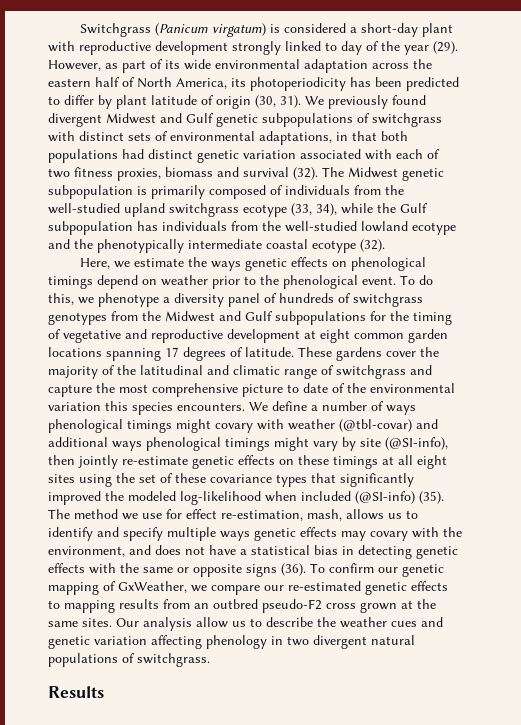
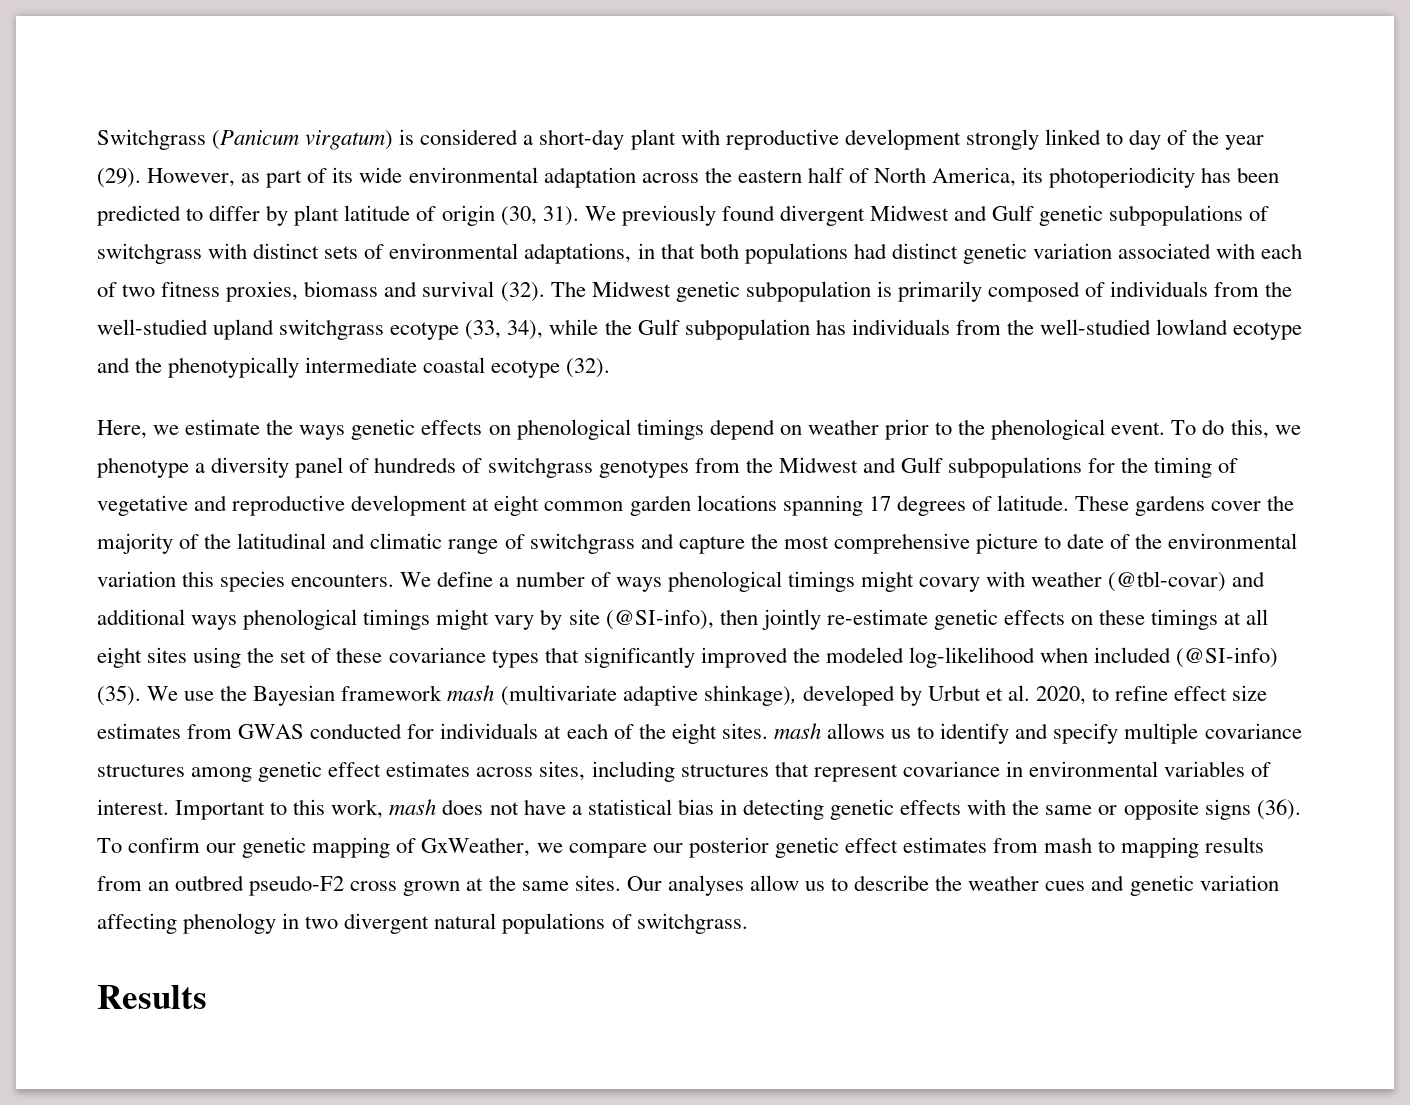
[48,509,342,521] The method we use for effect re-estimation, mash, -> [147,685,1268,706] [97,723,821,744] We use the Bayesian framework mash (multivariate adaptive shinkage), developed by Urbut et al. 2020, to refine effect size estimates from GWAS conducted for individuals at each of the eight sites. mash
[220,527,462,541] [48,545,151,557] ways genetic effects may covary with the environment, and -> [1204,723,1302,739] [97,761,1272,782] [97,799,437,820] covariance structures among genetic effect estimates across sites, including structures that represent covariance in environmental variables of interest. Important to this work, mash
[288,581,448,595] re-estimated genetic effects -> [688,837,1093,858] posterior genetic effect estimates from mash
[143,617,192,631] analysis -> [667,875,744,896] analyses

